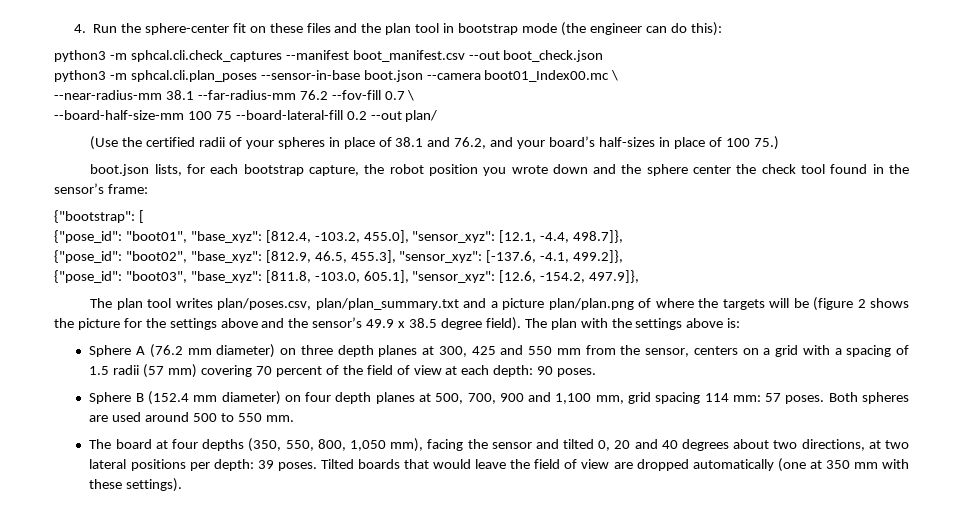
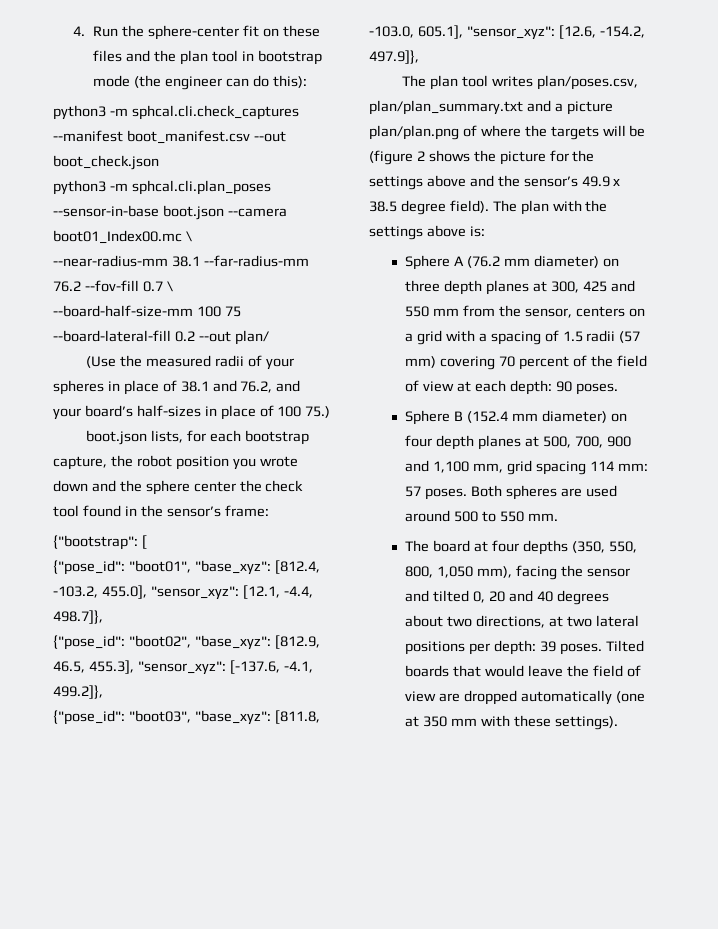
[146,137,196,147] certified -> [146,355,212,367] measured

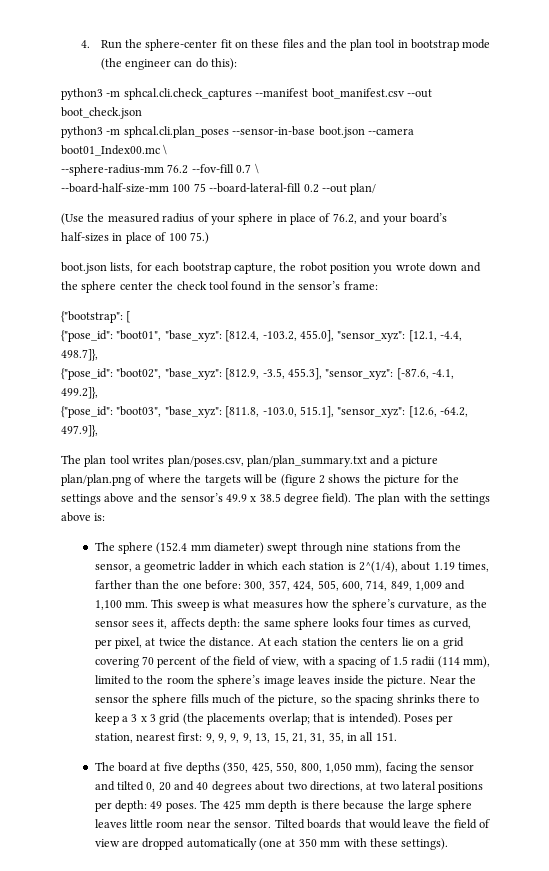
[53,255,309,267] --near-radius-mm 38.1 --far-radius-mm -> [61,164,164,176] --sphere-radius-mm
[215,355,245,367] radii -> [162,213,195,223] radius
[53,380,237,395] spheres in place of 38.1 and -> [238,213,331,225] sphere in place of
[53,661,85,673] 46.5, -> [262,368,285,379] -3.5,
[229,660,280,674] [-137.6, -> [396,368,429,380] [-87.6,
[417,25,463,39] 605.1], -> [299,406,334,418] 515.1],
[599,26,645,38] -154.2, -> [440,407,468,417] -64.2,
[405,255,619,270] [405,280,635,295] [405,305,645,318] [405,330,641,345] [405,356,437,368] Sphere A (76.2 mm diameter) on three depth planes at 300, 425 and 550 mm from the sensor, centers on a grid with a spacing of 1.5 radii (57 mm) -> [94,542,462,554] [94,561,490,573] [94,580,466,591] [94,599,488,611] [94,618,472,630] [94,637,464,649] The sphere (152.4 mm diameter) swept through nine stations from the sensor, a geometric ladder in which each station is 2^(1/4), about 1.19 times, farther than the one before: 300, 357, 424, 505, 600, 714, 849, 1,009 and 1,100 mm. This sweep is what measures how the sphere’s curvature, as the sensor sees it, affects depth: the same sphere looks four times as curved, per pixel, at twice the distance. At each station the centers lie on a grid
[422,380,618,395] [405,410,627,425] [405,435,631,450] [405,460,648,475] [405,485,617,500] [405,510,558,522] view at each depth: 90 poses. // Sphere B (152.4 mm diameter) on four depth planes at 500, 700, 900 and 1,100 mm, grid spacing 114 mm: 57 poses. Both spheres are used around 500 to 550 mm. -> [272,656,491,668] [94,675,477,687] [94,694,480,706] [94,713,454,725] [94,732,397,743] view, with a spacing of 1.5 radii (114 mm), limited to the room the sphere’s image leaves inside the picture. Near the sensor the sphere fills much of the picture, so the spacing shrinks there to keep a 3 x 3 grid (the placements overlap; that is intended). Poses per station, nearest first: 9, 9, 9, 9, 13, 15, 21, 31, 35, in all 151.
[491,540,519,552] four -> [163,762,183,771] five
(605, 547) none -> [251,762,273,773] 425,
[539,641,602,655] 39 poses. -> [150,800,473,812] [94,819,272,828] 49 poses. The 425 mm depth is there because the large sphere leaves little room near the sensor.

